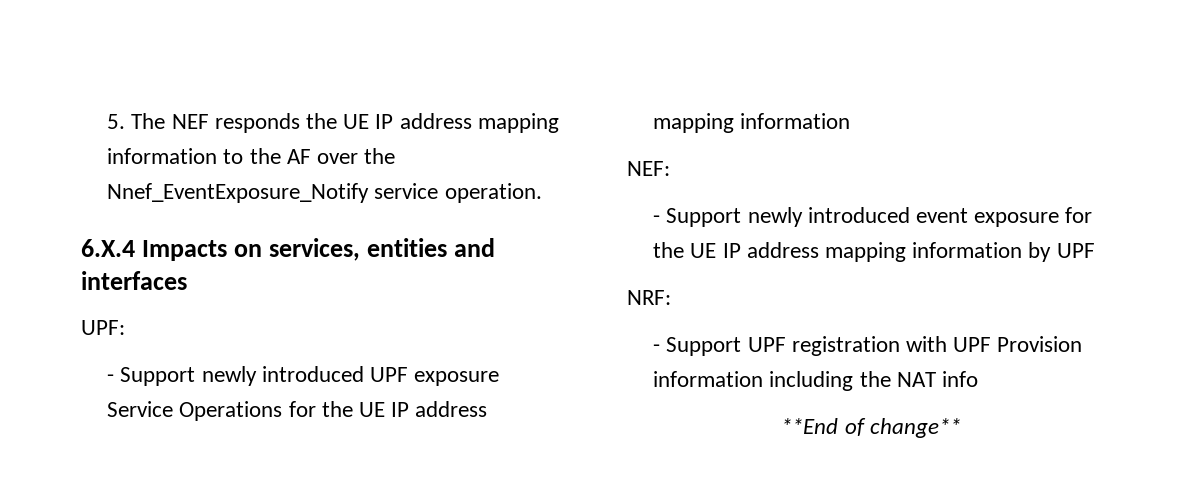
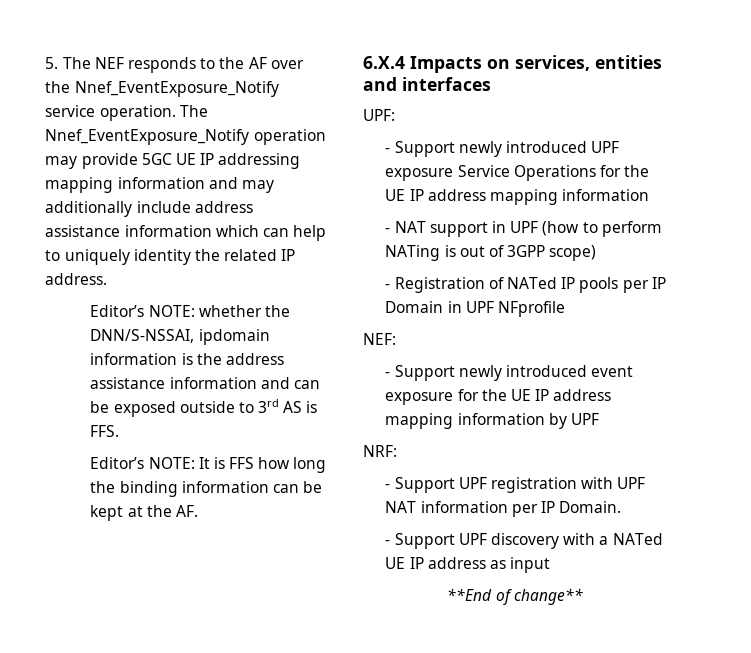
[305,113,559,133] [107,148,218,164] the UE IP address mapping information -> (197, 65) none
(542, 193) none -> [179,105,208,117] [45,129,326,145] [45,153,301,169] [45,177,275,193] [45,201,253,217] [45,225,327,241] [45,249,296,265] [45,273,108,285] [90,305,290,317] [90,329,270,345] [90,353,284,365] [90,377,320,389] [90,399,318,417] [90,425,120,437] [90,457,327,473] [90,481,323,497] [90,505,198,521] The Nnef_EventExposure_Notify operation may provide 5GC UE IP addressing mapping information and may additionally include address assistance information which can help to uniquely identity the related IP address. // Editor’s NOTE: whether the DNN/S-NSSAI, ipdomain information is the address assistance information and can be exposed outside to 3rd AS is FFS. // Editor’s NOTE: It is FFS how long the binding information can be kept at the AF.
(851, 121) none -> [385,221,662,237] [385,245,597,261] [385,277,666,293] [385,301,566,317] // - NAT support in UPF (how to perform NATing is out of 3GPP scope) // - Registration of NATed IP pools per IP Domain in UPF NFprofile
[997,336,1083,352] [653,371,978,391] Provision information including the NAT info -> [385,501,622,517] [385,533,663,549] [385,557,551,573] NAT information per IP Domain. // - Support UPF discovery with a NATed UE IP address as input

